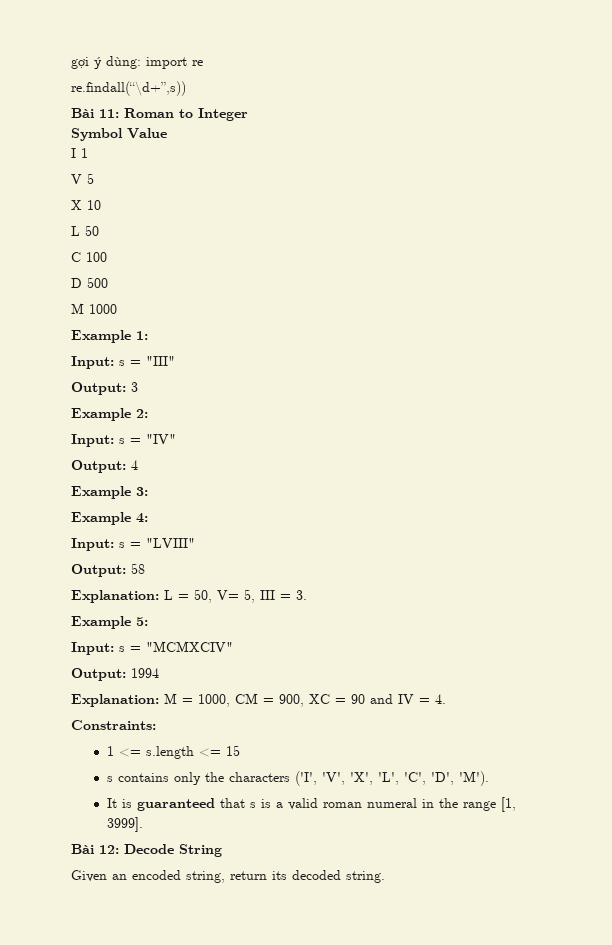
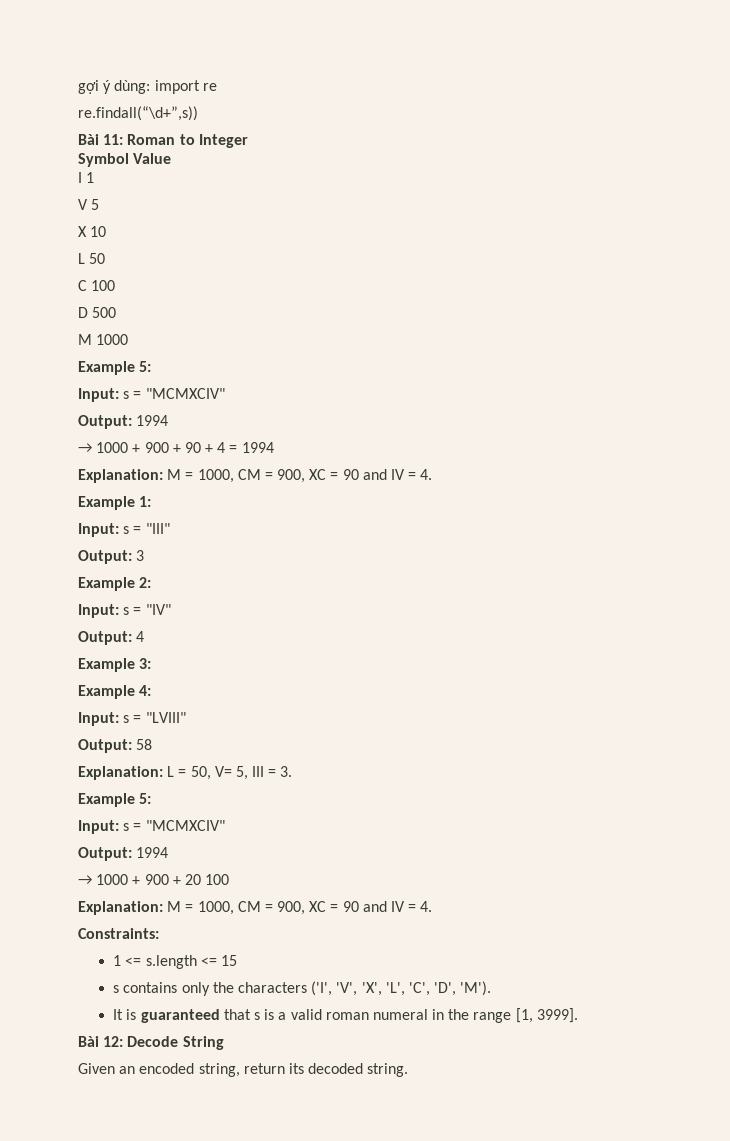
(117, 309) none -> [78,361,152,375] [78,388,225,402] [78,415,169,429] [78,442,274,453] [78,469,433,483] // Example 5: // Input: s = "MCMXCIV" // Output: 1994 // → 1000 + 900 + 90 + 4 = 1994 // Explanation: M = 1000, CM = 900, XC = 90 and IV = 4.
(159, 673) none -> [78,874,230,885] // → 1000 + 900 + 20 100

